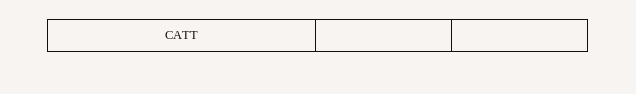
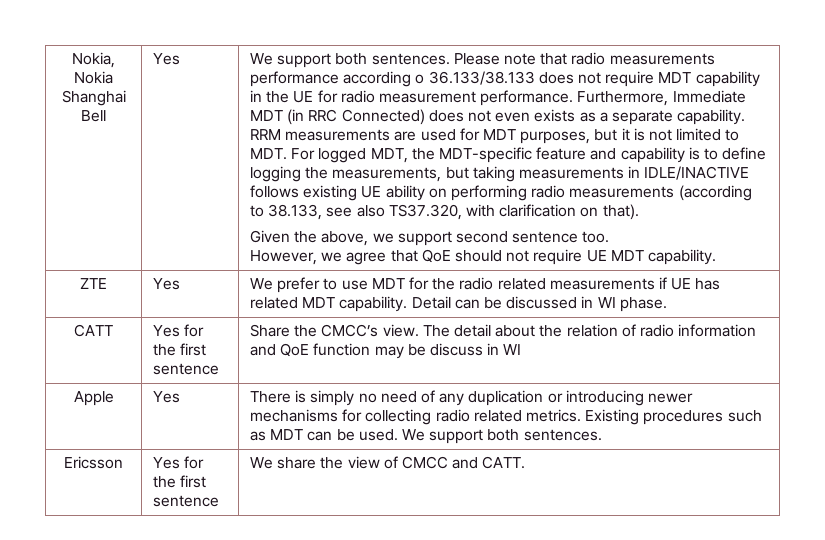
[165,31,198,39] CATT | | -> [72,52,115,68] [74,71,113,84] [61,90,126,106] [81,110,106,122] [153,53,181,65] [250,52,715,68] [250,71,760,87] [250,90,746,106] [250,109,746,125] [250,128,740,144] [250,147,767,163] [250,166,750,182] [250,185,752,201] [250,204,639,220] [250,230,610,246] [250,249,716,265] [80,278,107,289] [153,278,181,290] [250,277,721,293] [250,296,667,312] [74,324,113,337] [153,324,205,337] [153,343,207,356] [153,363,220,375] [250,324,757,337] [250,343,522,359] [73,391,114,406] [153,391,181,403] [250,390,693,406] [250,409,762,425] [250,429,602,444] [64,456,123,469] [153,456,205,469] [153,475,207,488] [153,495,220,507] [250,456,526,469] Nokia, Nokia Shanghai Bell | Yes | We support both sentences. Please note that radio measurements performance according o 36.133/38.133 does not require MDT capability in the UE for radio measurement performance. Furthermore, Immediate MDT (in RRC Connected) does not even exists as a separate capability. RRM measurements are used for MDT purposes, but it is not limited to MDT. For logged MDT, the MDT-specific feature and capability is to define logging the measurements, but taking measurements in IDLE/INACTIVE follows existing UE ability on performing radio measurements (according to 38.133, see also TS37.320, with clarification on that). // Given the above, we support second sentence too. // However, we agree that QoE should not require UE MDT capability. // ZTE | Yes | We prefer to use MDT for the radio related measurements if UE has related MDT capability. Detail can be discussed in WI phase. // CATT | Yes for the first sentence | Share the CMCC’s view. The detail about the relation of radio information and QoE function may be discuss in WI // Apple | Yes | There is simply no need of any duplication or introducing newer mechanisms for collecting radio related metrics. Existing procedures such as MDT can be used. We support both sentences. // Ericsson | Yes for the first sentence | We share the view of CMCC and CATT.

